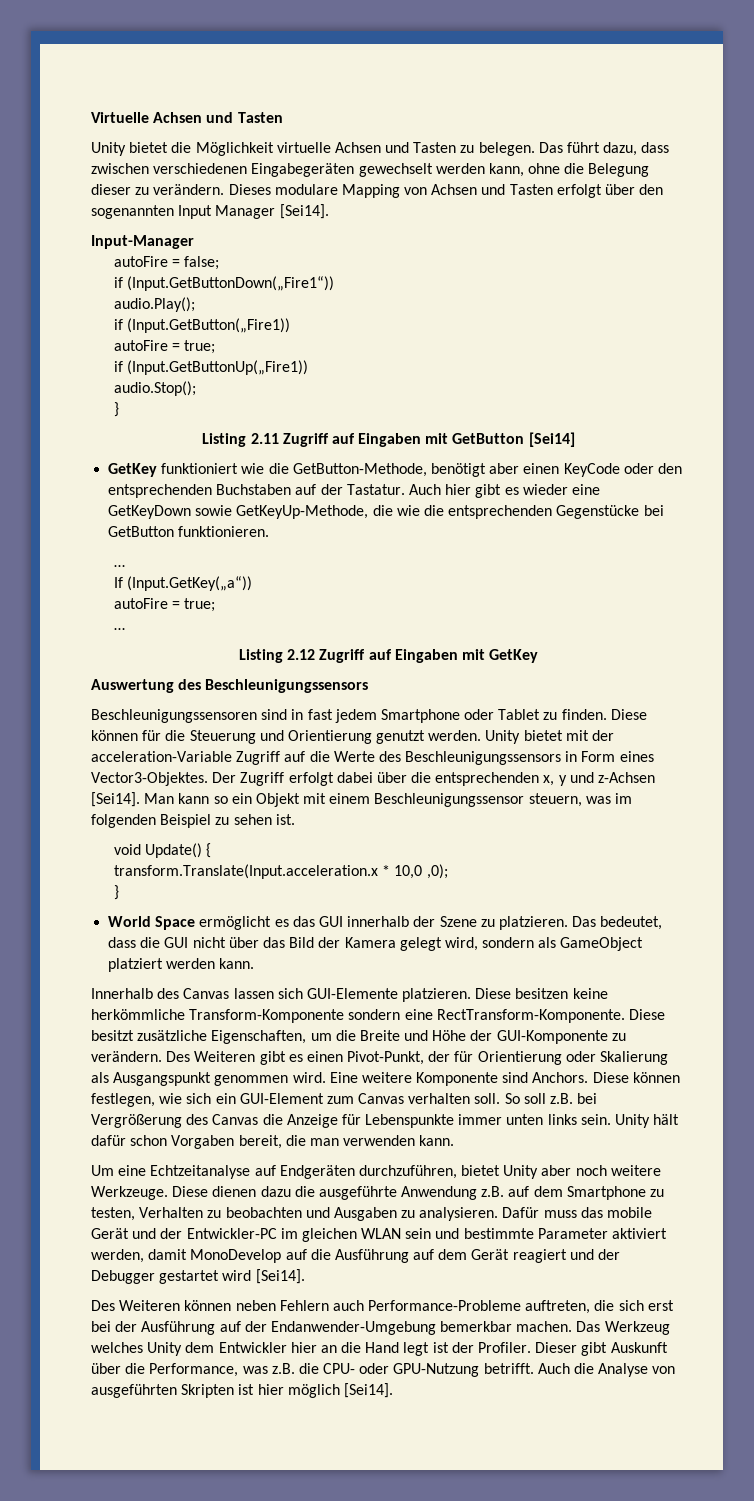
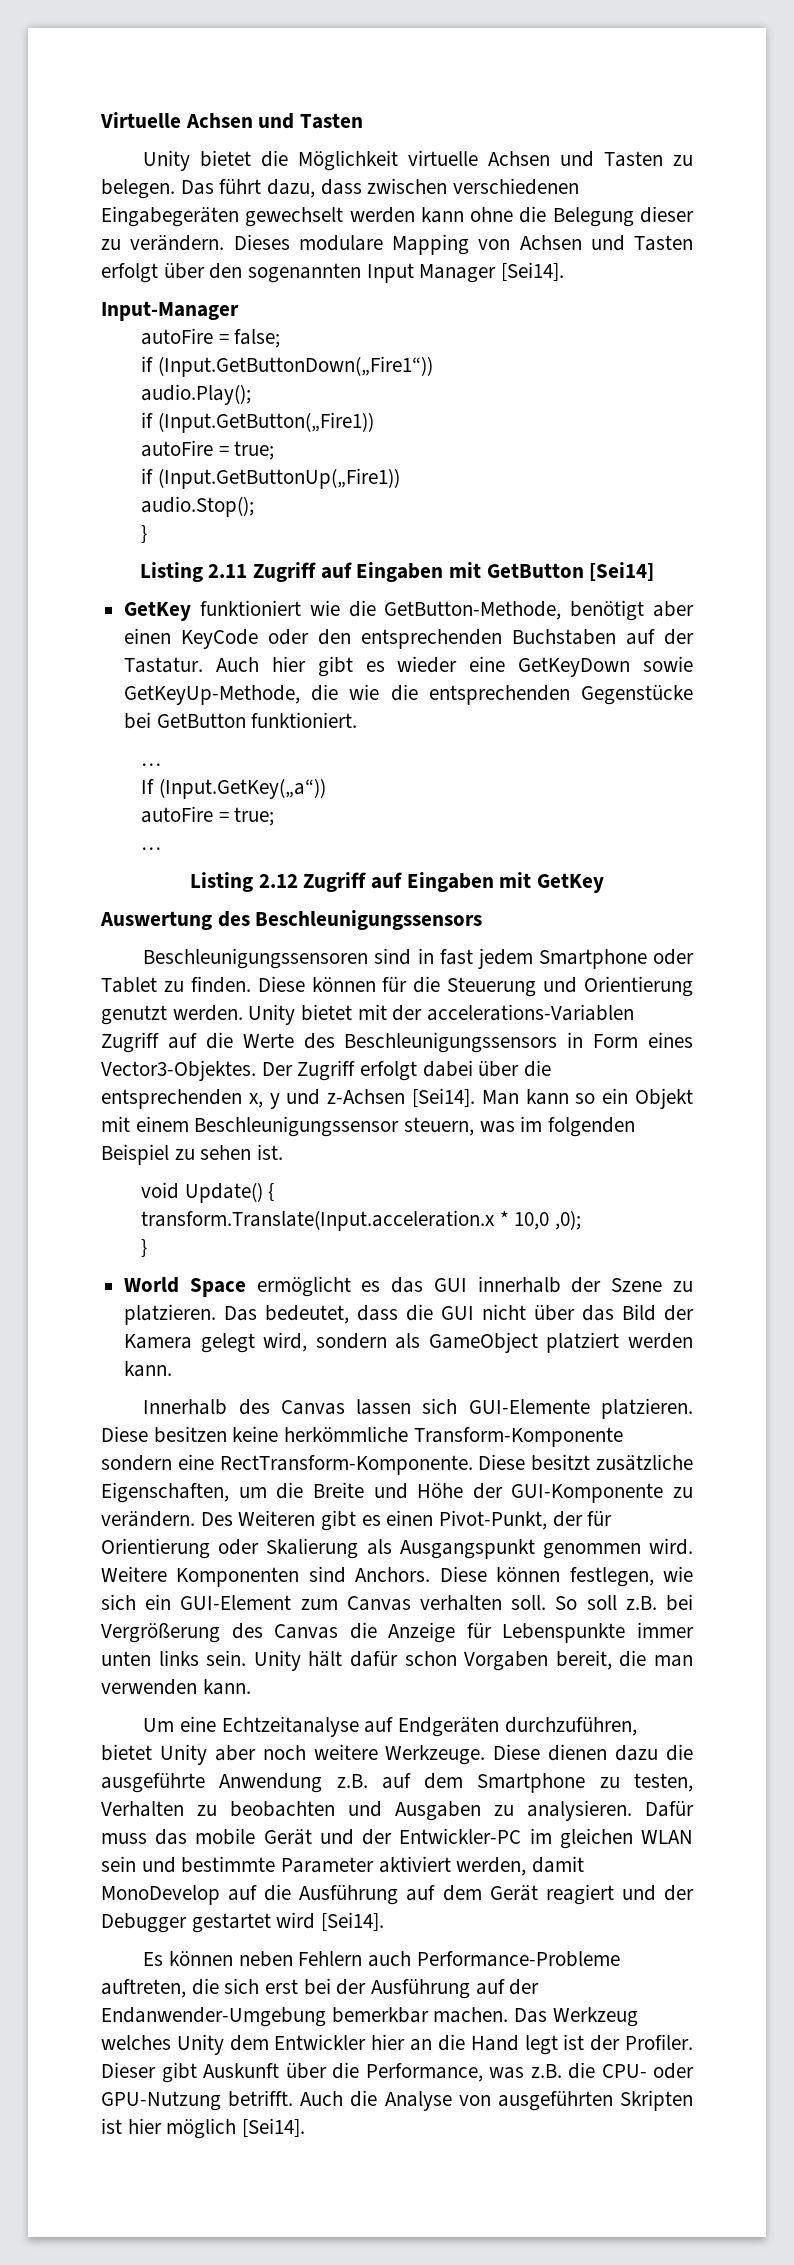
[488,163,524,177] kann, -> [420,207,464,223] kann
[178,526,270,537] funktionieren. -> [251,712,358,728] funktioniert.
[91,751,232,762] acceleration-Variable -> [427,1004,635,1021] accelerations-Variablen
[329,1072,499,1086] Eine weitere Komponente -> [101,1566,300,1587] Weitere Komponenten
[91,1300,181,1311] Des Weiteren -> [143,1952,164,1966] Es

